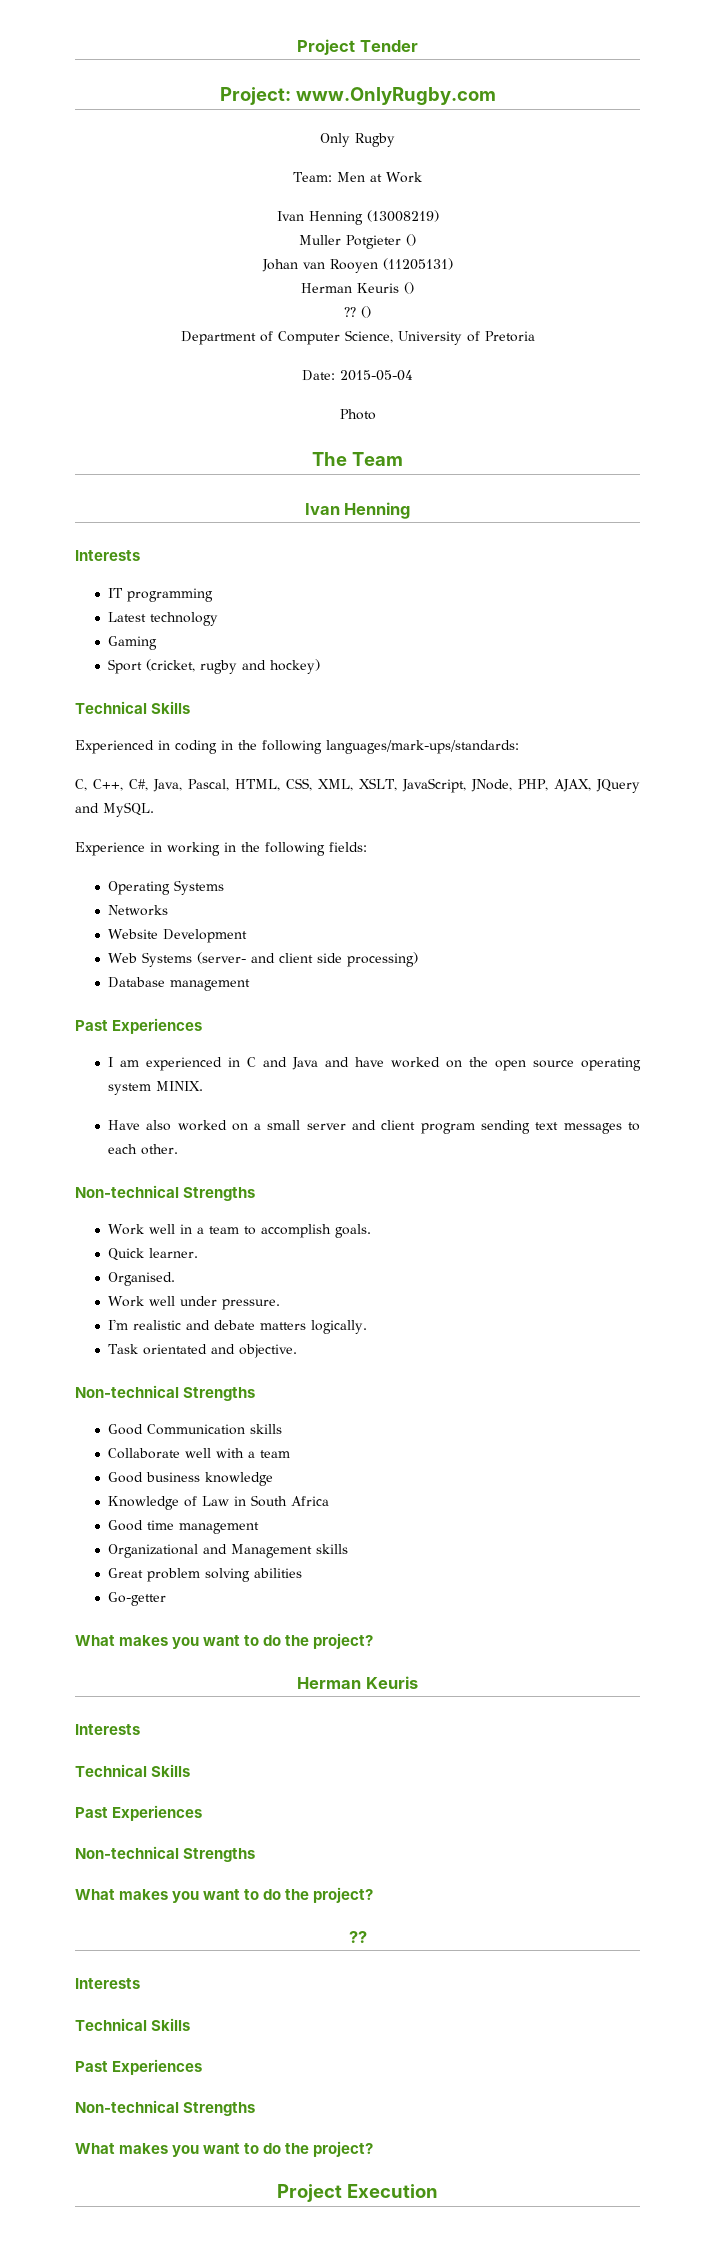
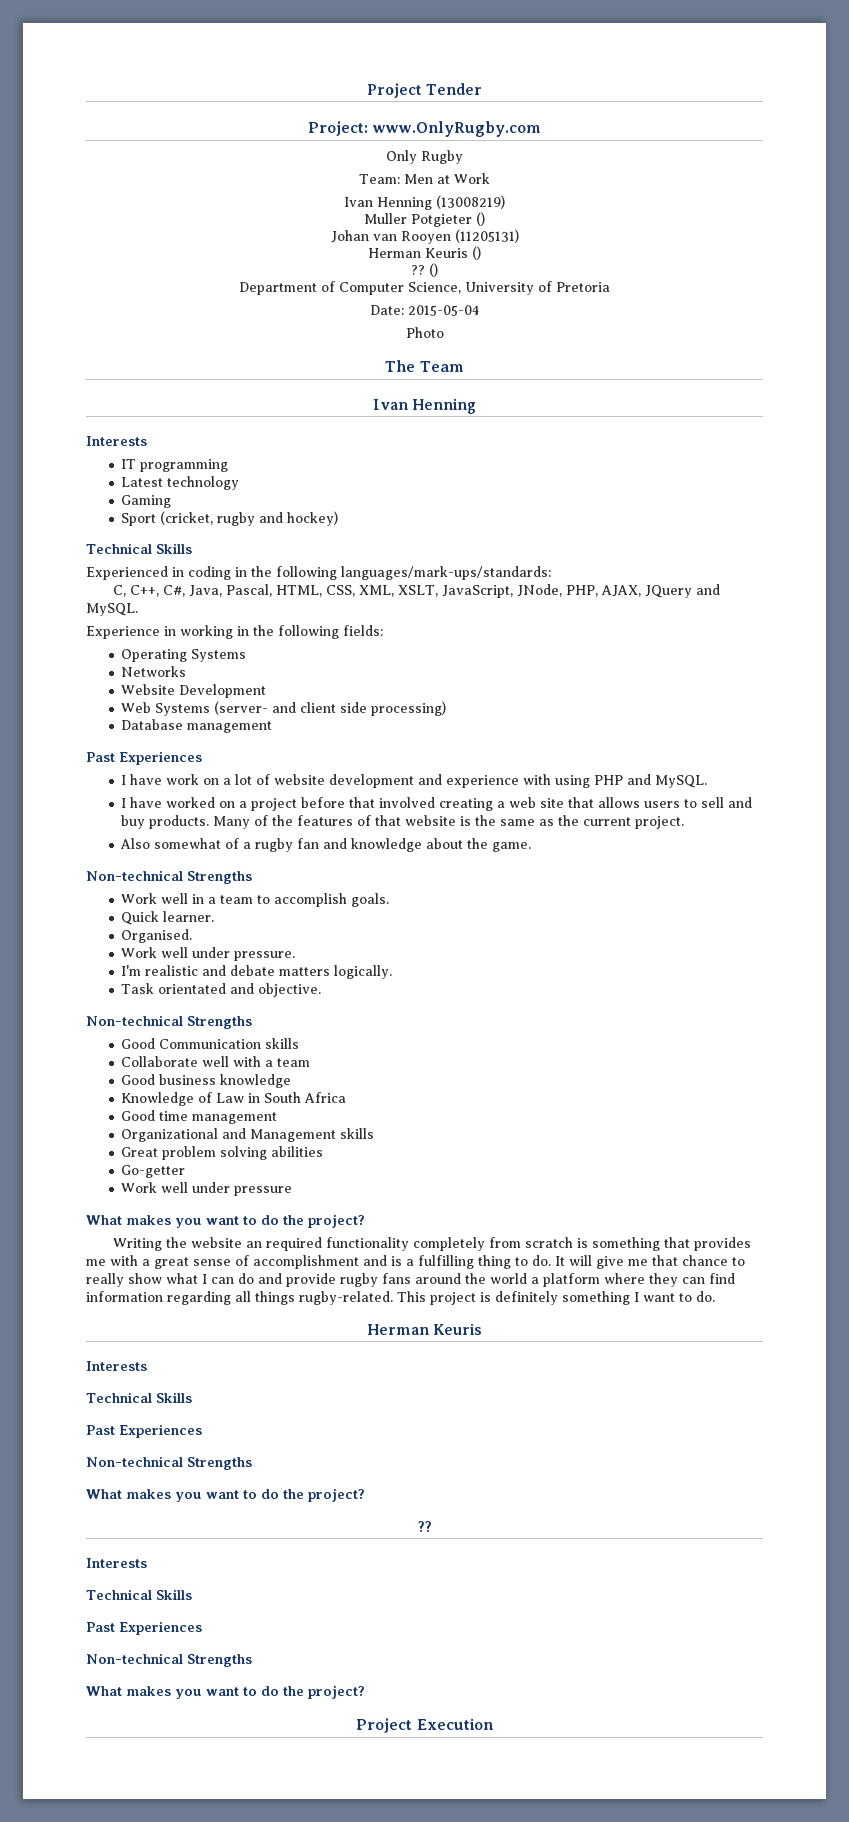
[119,1057,641,1071] [107,1081,203,1095] [107,1120,640,1134] [107,1144,178,1155] am experienced in C and Java and have worked on the open source operating system MINIX. // Have also worked on a small server and client program sending text messages to each other. -> [130,774,708,788] [121,797,753,811] [121,815,685,829] [120,838,532,852] have work on a lot of website development and experience with using PHP and MySQL. // I have worked on a project before that involved creating a web site that allows users to sell and buy products. Many of the features of that website is the same as the current project. // Also somewhat of a rugby fan and knowledge about the game.
[75,1633,374,1649] // What makes you want to do the project? -> [121,1182,293,1196] [86,1214,365,1228] [112,1237,751,1251] [86,1255,745,1269] [86,1273,735,1287] [86,1291,715,1305] // Work well under pressure // What makes you want to do the project? // Writing the website an required functionality completely from scratch is something that provides me with a great sense of accomplishment and is a fulfilling thing to do. It will give me that chance to really show what I can do and provide rugby fans around the world a platform where they can find information regarding all things rugby-related. This project is definitely something I want to do.

